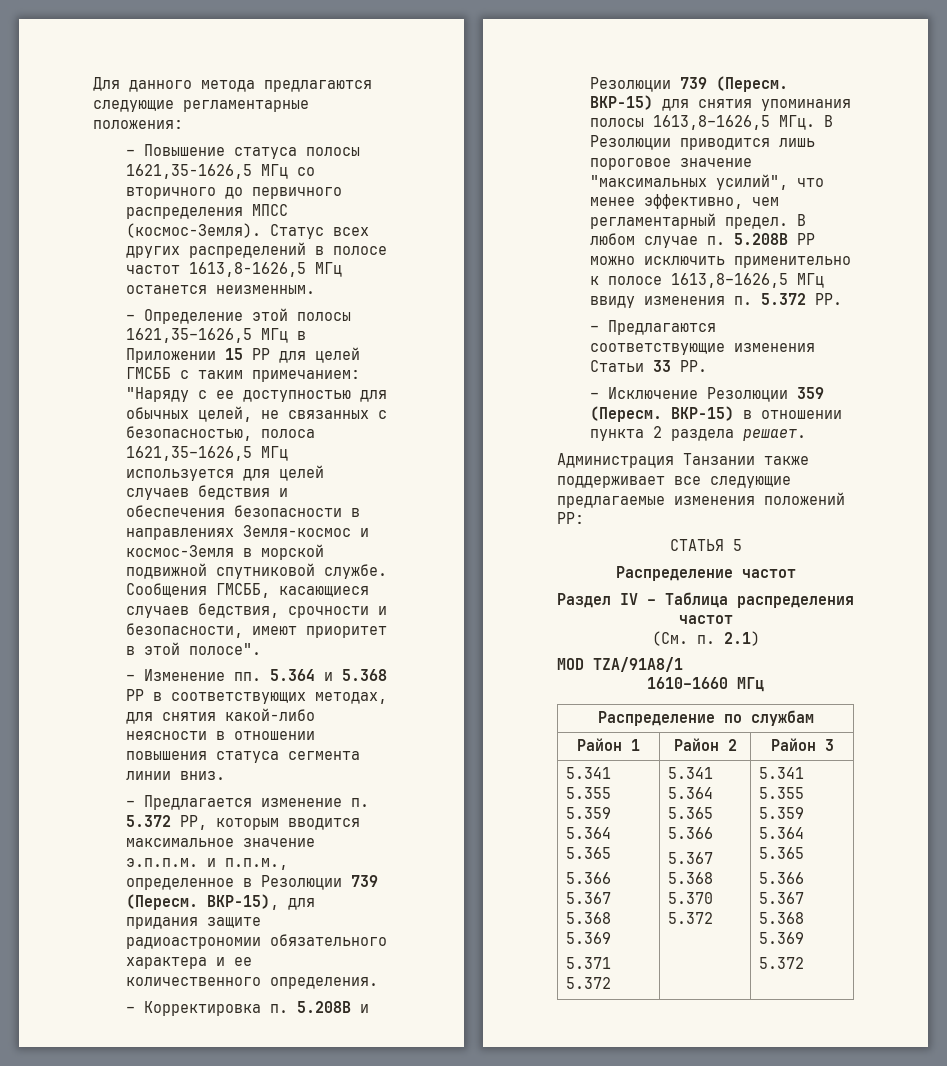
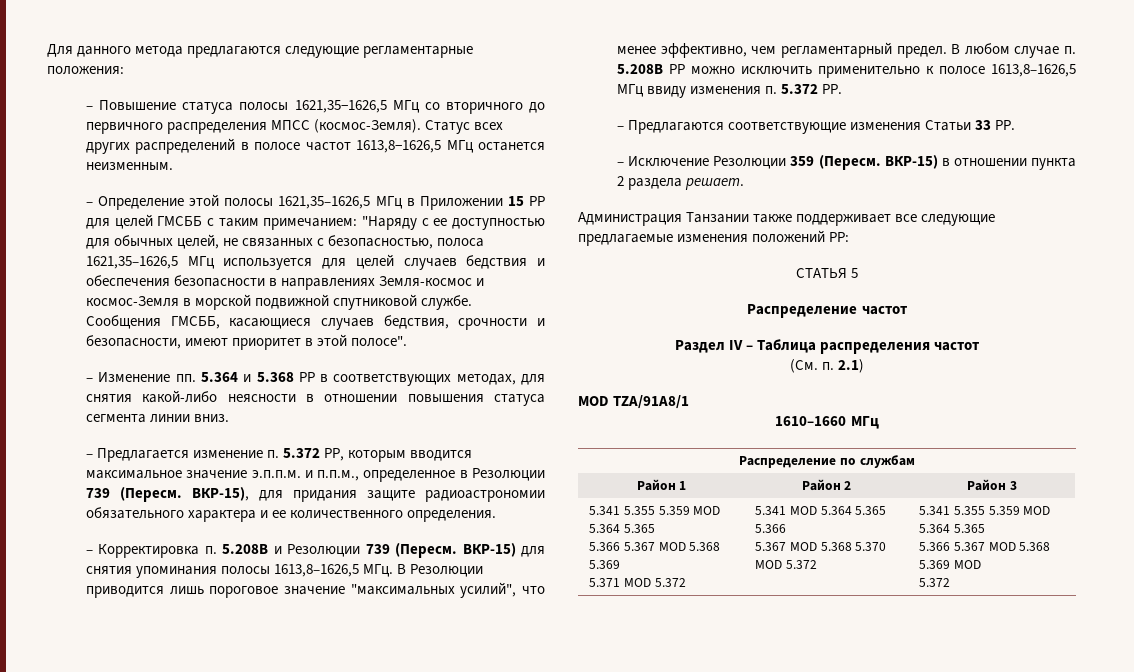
[565,827,611,839] [565,847,611,859] [565,872,611,884] [565,892,611,904] 5.364 5.365 // 5.366 5.367 -> [693,506,721,515] [589,524,655,533] [589,542,686,551] MOD 5.364 5.365 // 5.366 5.367 MOD
[565,977,611,989] [667,767,713,779] 5.372 | 5.341 -> [623,578,686,587] [755,506,817,515] MOD 5.372 | 5.341 MOD
(713, 858) none -> [789,542,817,551] MOD
(713, 898) none -> [755,560,783,569] MOD
[758,827,804,839] [758,847,804,859] [758,872,804,884] [758,892,804,904] [758,912,804,924] [758,932,804,944] 5.364 5.365 // 5.366 5.367 5.368 5.369 -> [1023,506,1051,515] [919,524,985,533] [919,542,1051,551] [919,560,981,569] MOD 5.364 5.365 // 5.366 5.367 MOD 5.368 5.369 MOD

